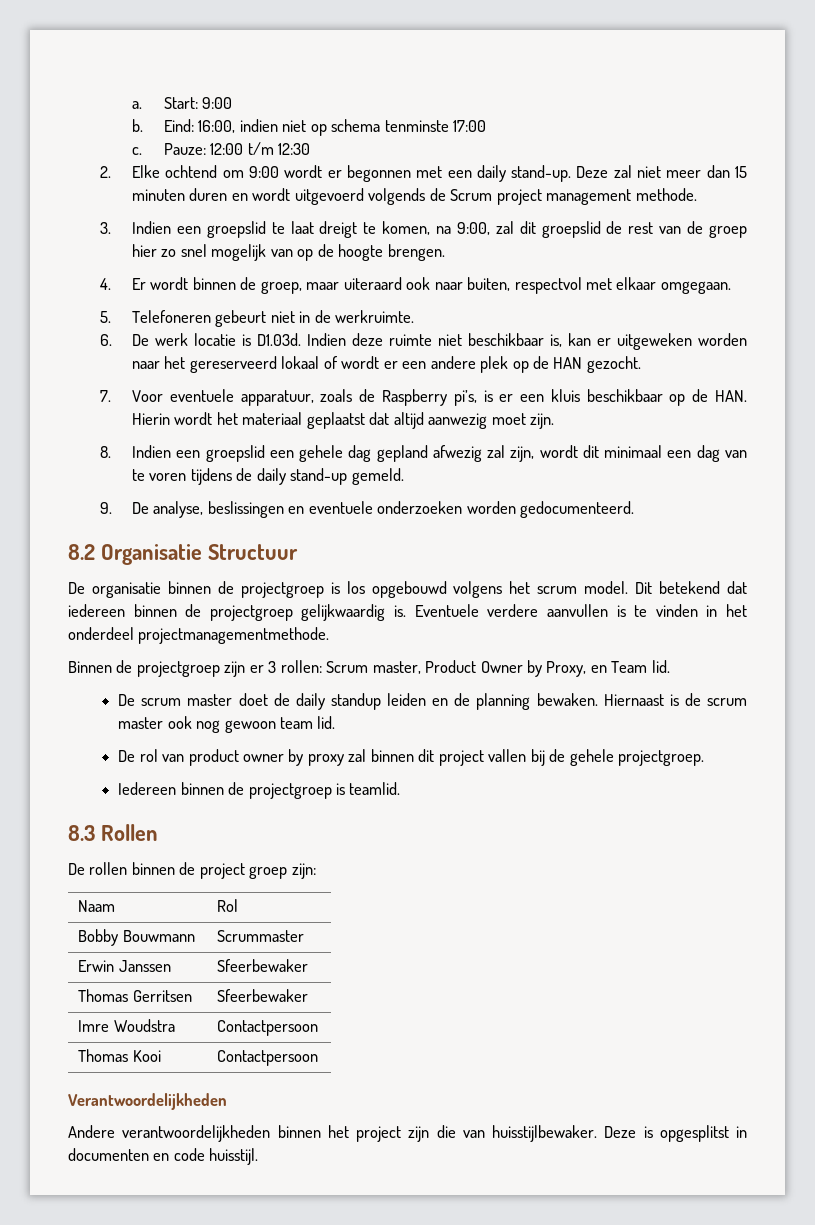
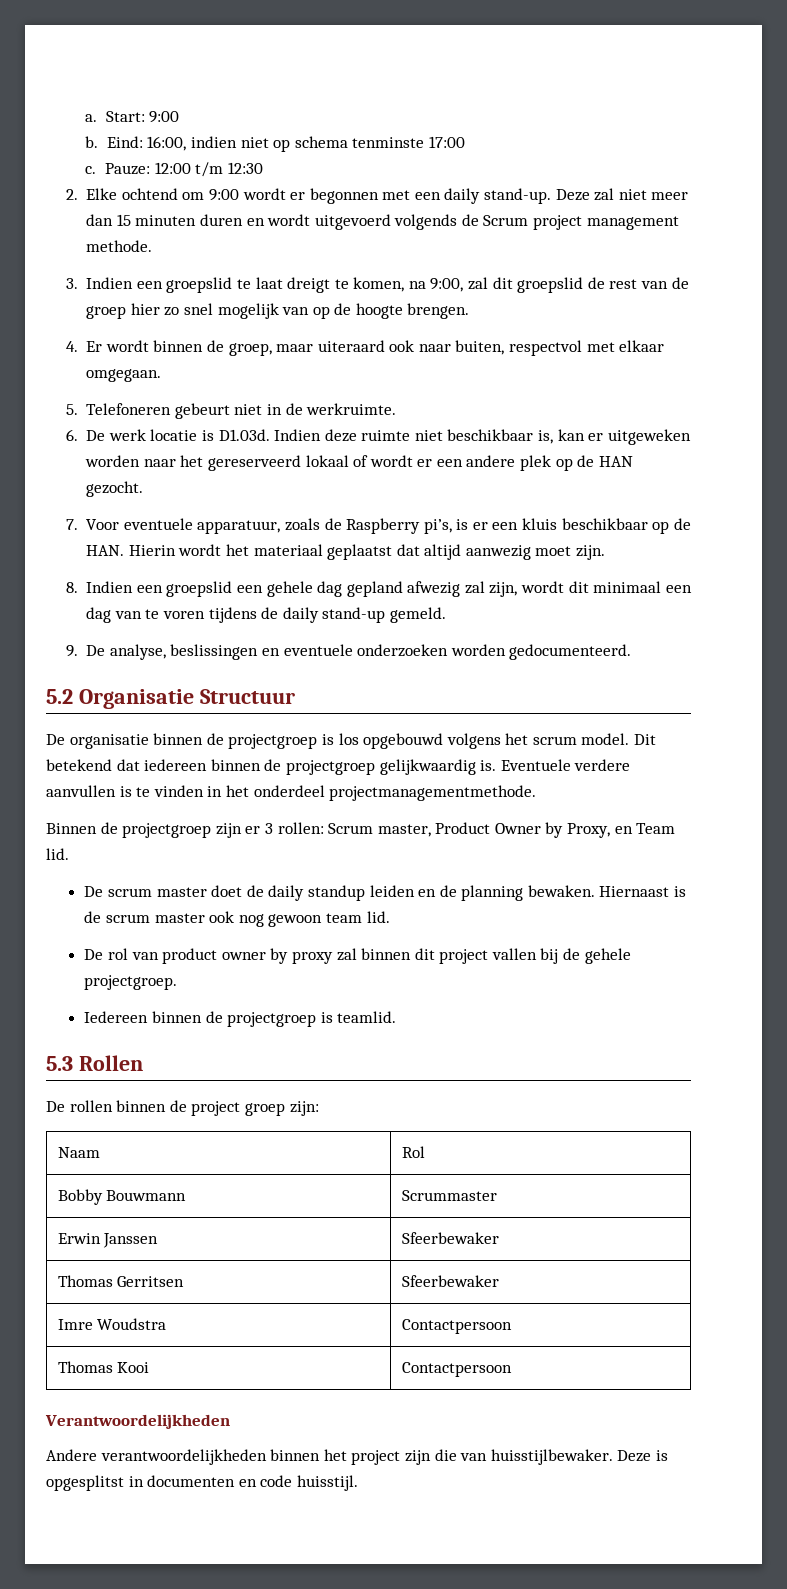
[68,544,95,560] 8.2 -> [46,689,73,704] 5.2
[68,825,95,841] 8.3 -> [46,1056,73,1071] 5.3

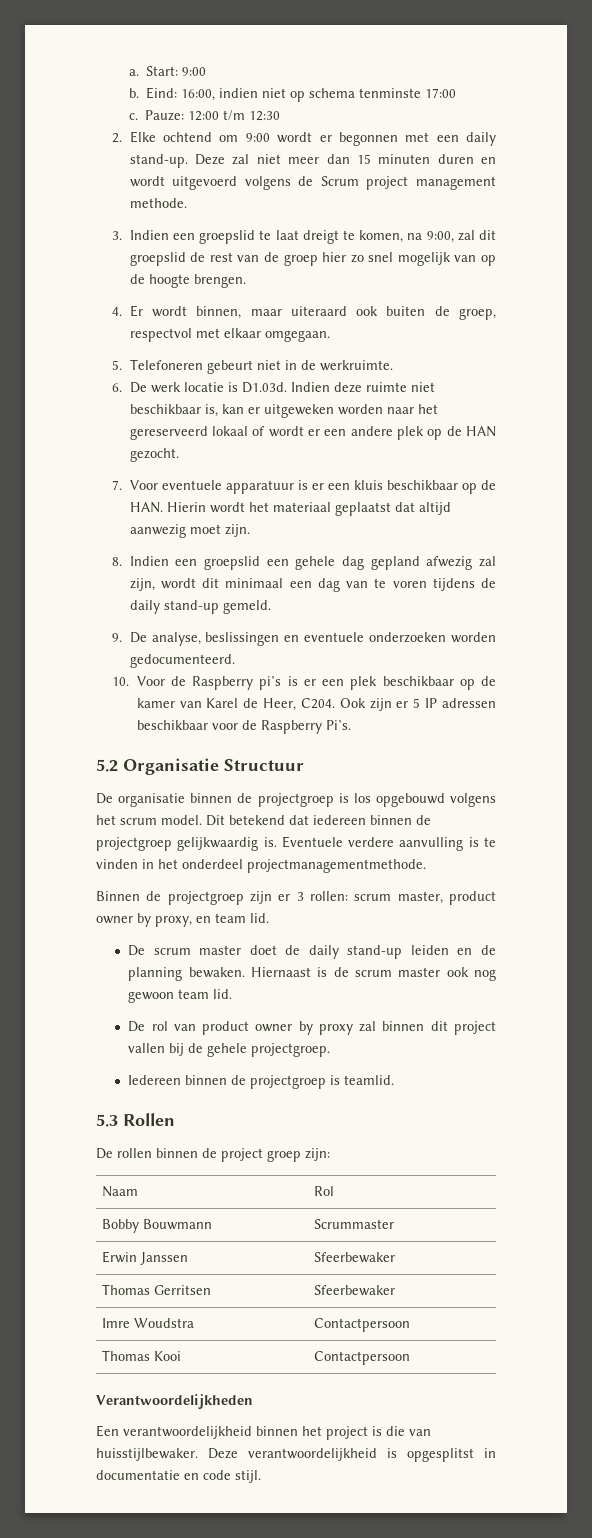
[394,214,458,230] volgends -> [244,176,291,190] volgens
[153,340,505,356] binnen de groep, maar uiteraard ook naar buiten, -> [196,306,497,320] binnen, maar uiteraard ook buiten de groep,
[197,518,452,534] apparatuur, zoals de Raspberry pi’s, -> [225,480,294,494] apparatuur
(632, 652) none -> [112,676,496,690] [136,698,496,711] [136,720,351,734] // 10. Voor de Raspberry pi’s is er een plek beschikbaar op de kamer van Karel de Heer, C204. Ook zijn er 5 IP adressen beschikbaar voor de Raspberry Pi’s.
[46,785,116,797] aanvullen -> [399,837,464,851] aanvulling
[328,822,676,838] Scrum master, Product Owner by Proxy, en Team -> [354,891,496,905] [96,913,246,927] scrum master, product owner by proxy, en team
[307,885,365,901] standup -> [347,945,403,959] stand-up
[46,1449,267,1465] Andere verantwoordelijkheden -> [96,1425,252,1439] Een verantwoordelijkheid
[404,1450,431,1465] zijn -> [372,1426,382,1436] is
(652, 1456) none -> [248,1448,377,1461] verantwoordelijkheid
[147,1475,236,1487] documenten -> [96,1470,180,1480] documentatie
[296,1475,358,1491] huisstijl. -> [235,1470,261,1483] stijl.

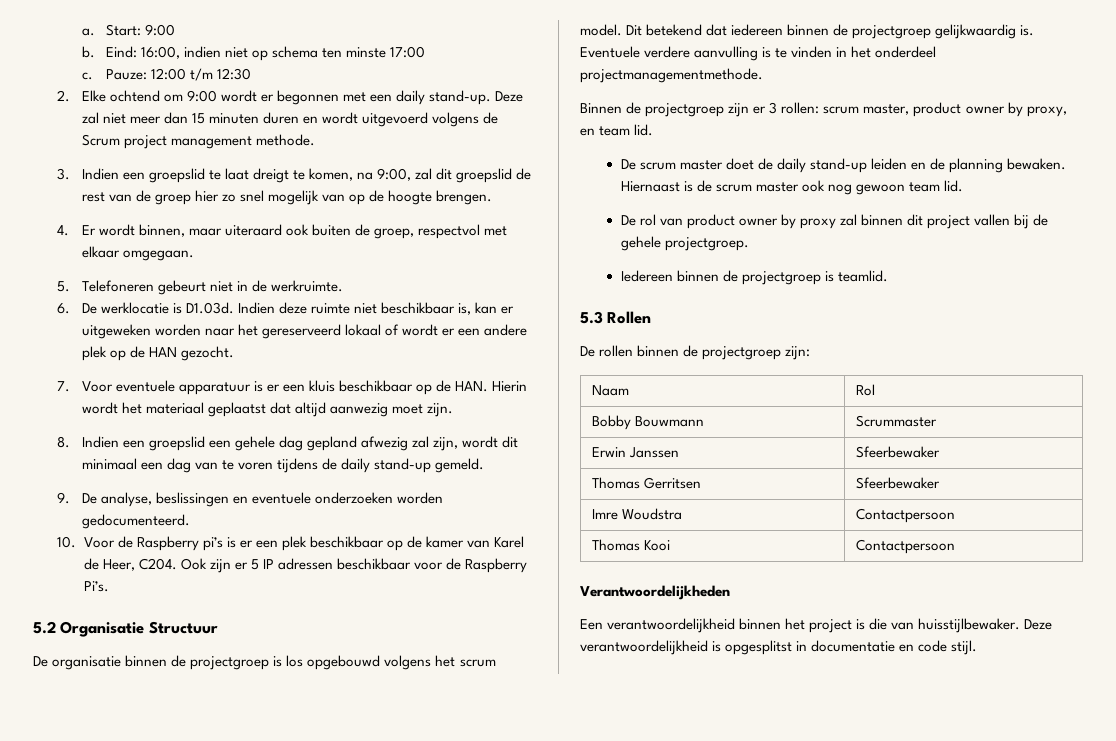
[359,88,422,98] tenminste -> [322,47,387,58] ten minste
[150,382,224,393] werk locatie -> [100,302,169,314] werklocatie
[221,1148,301,1162] project groep -> [702,346,782,360] projectgroep

